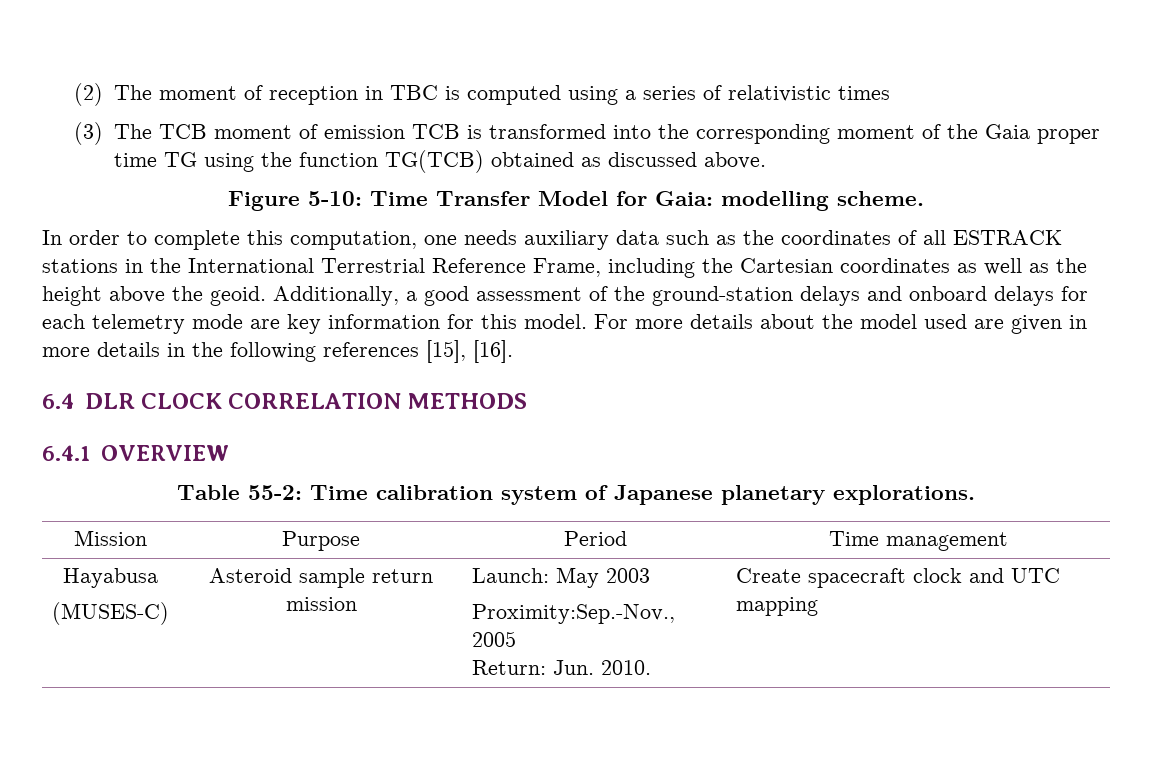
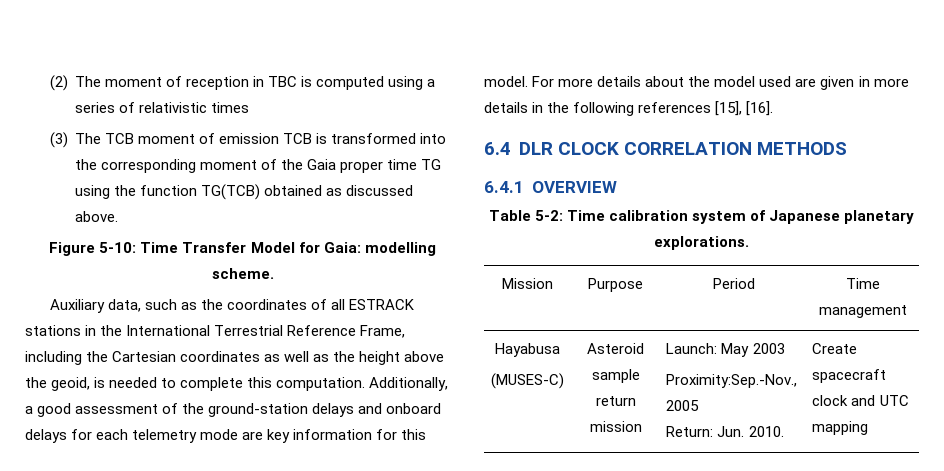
[42,230,659,250] In order to complete this computation, one needs auxiliary data -> [49,299,142,313] Auxiliary data,
[210,286,266,306] geoid. -> [51,377,366,391] geoid, is needed to complete this computation.
[248,485,302,500] 55-2: -> [534,210,563,221] 5-2:

